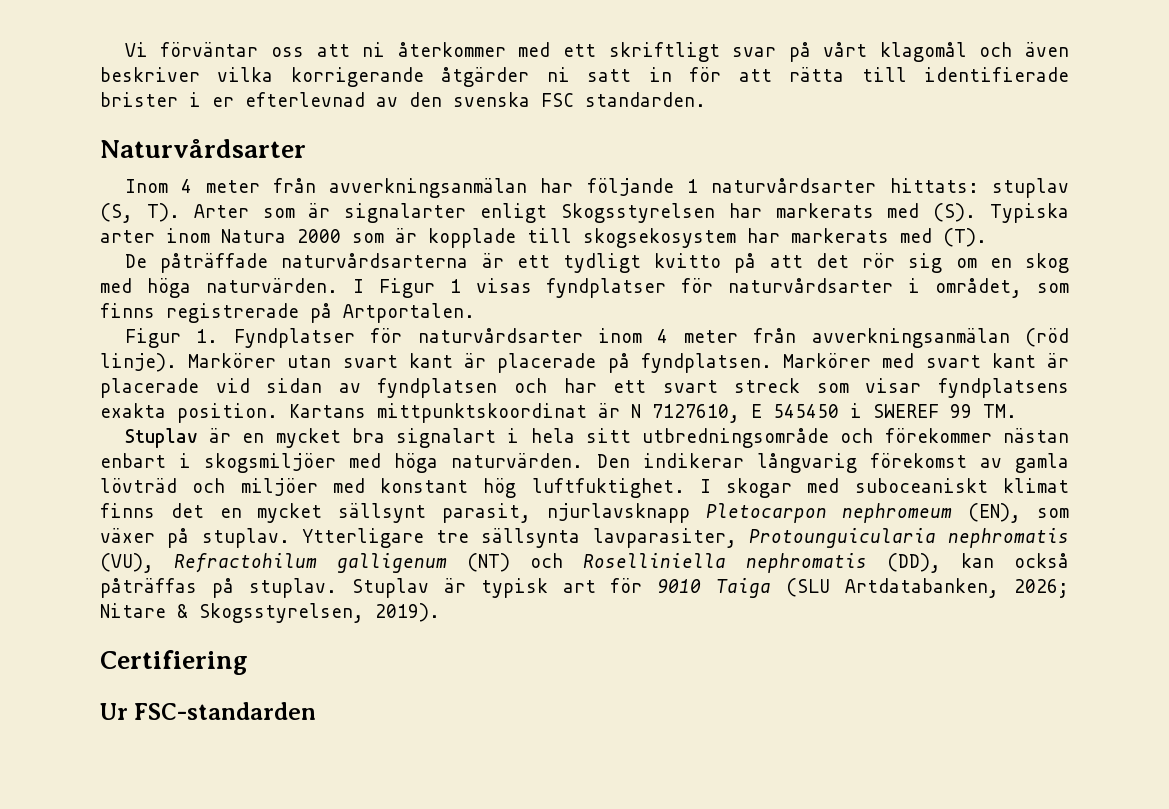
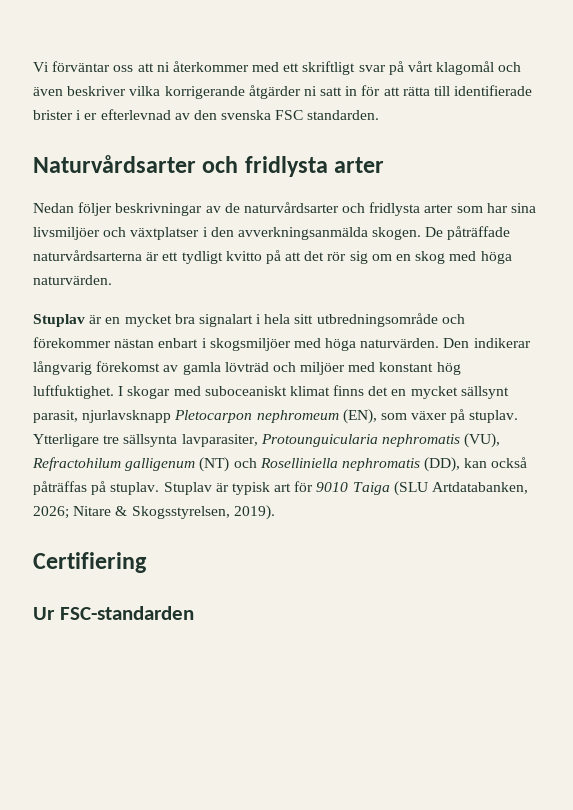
[124,178,1069,198] [100,203,1070,223] [100,228,987,248] // Inom 4 meter från avverkningsanmälan har följande 1 naturvårdsarter hittats: stuplav (S, T). Arter som är signalarter enligt Skogsstyrelsen har markerats med (S). Typiska arter inom Natura 2000 som är kopplade till skogsekosystem har markerats med (T). // -> [202,156,385,177] [33,202,537,216] [33,227,422,240] och fridlysta arter // Nedan följer beskrivningar av de naturvårdsarter och fridlysta arter som har sina livsmiljöer och växtplatser i den avverkningsanmälda skogen.
[352,278,1069,298] [100,303,475,323] [124,328,1069,348] [100,353,1070,373] [100,378,1069,398] [100,403,1017,423] I Figur 1 visas fyndplatser för naturvårdsarter i området, som finns registrerade på Artportalen. // Figur 1. Fyndplatser för naturvårdsarter inom 4 meter från avverkningsanmälan (röd linje). Markörer utan svart kant är placerade på fyndplatsen. Markörer med svart kant är placerade vid sidan av fyndplatsen och har ett svart streck som visar fyndplatsens exakta position. Kartans mittpunktskoordinat är N 7127610, E 545450 i SWEREF 99 TM. -> (112, 280) none

